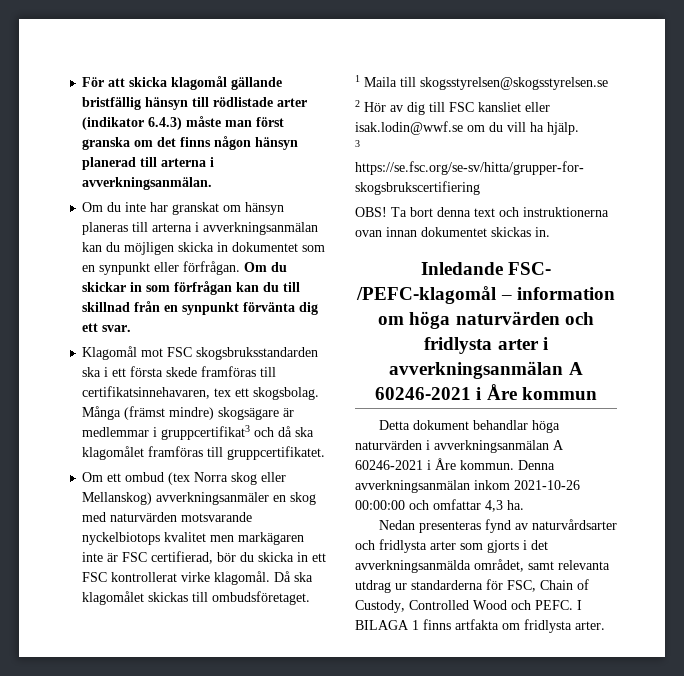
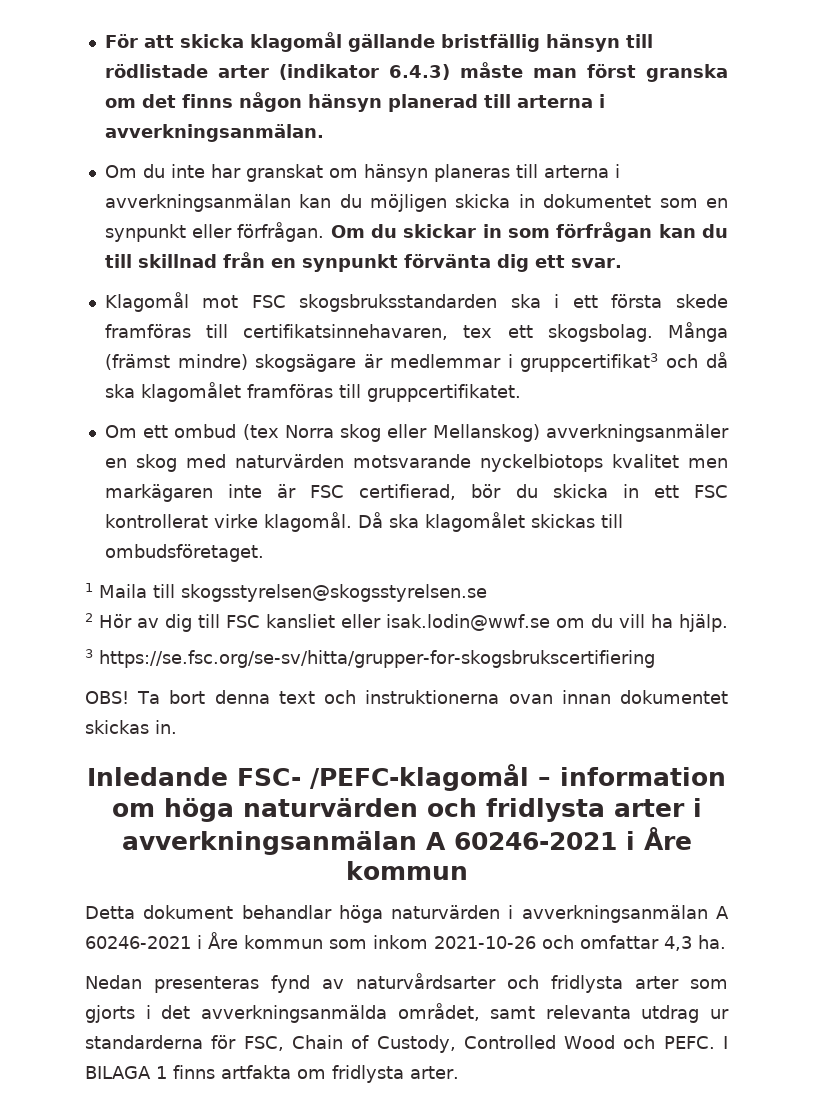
[460,460,555,470] [355,480,470,493] kommun. Denna avverkningsanmälan -> [244,935,367,949] kommun som
[355,500,405,510] 00:00:00 -> (536, 942) none

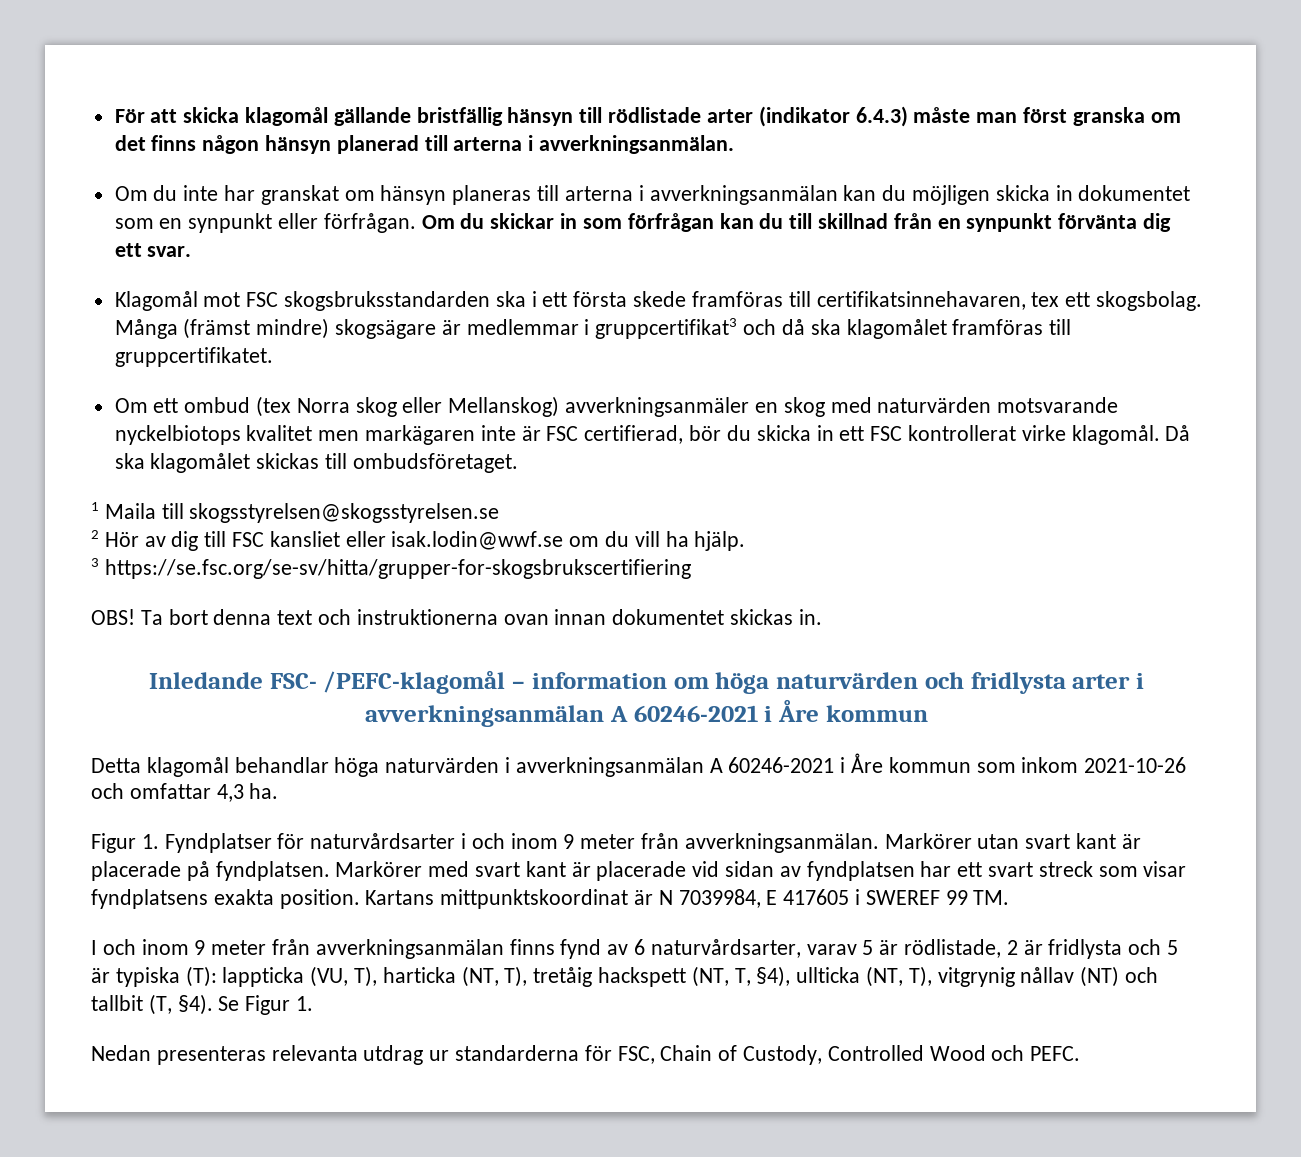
[143,905,234,919] dokument -> [146,757,229,777] klagomål
[85,973,728,993] [85,1003,536,1023] Nedan presenteras fynd av naturvårdsarter och fridlysta arter som gjorts i det avverkningsanmälda området, samt -> [91,833,1141,853] [91,861,1187,881] [91,889,1010,909] [91,939,1179,959] [91,966,1159,987] [91,994,314,1015] [91,1045,266,1065] Figur 1. Fyndplatser för naturvårdsarter i och inom 9 meter från avverkningsanmälan. Markörer utan svart kant är placerade på fyndplatsen. Markörer med svart kant är placerade vid sidan av fyndplatsen har ett svart streck som visar fyndplatsens exakta position. Kartans mittpunktskoordinat är N 7039984, E 417605 i SWEREF 99 TM. // I och inom 9 meter från avverkningsanmälan finns fynd av 6 naturvårdsarter, varav 5 är rödlistade, 2 är fridlysta och 5 är typiska (T): lappticka (VU, T), harticka (NT, T), tretåig hackspett (NT, T, §4), ullticka (NT, T), vitgrynig nållav (NT) och tallbit (T, §4). Se Figur 1. // Nedan presenteras
[723,1036,728,1049] [85,1065,459,1083] I BILAGA 1 finns artfakta om fridlysta arter. -> (1081, 1053) none

